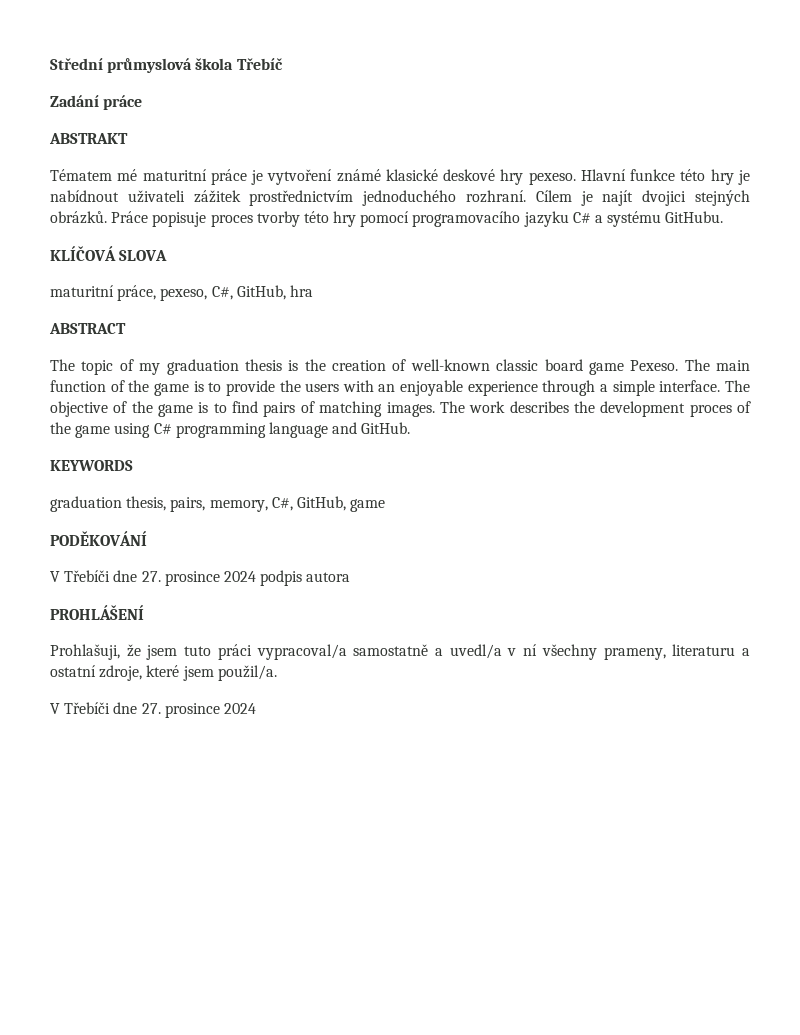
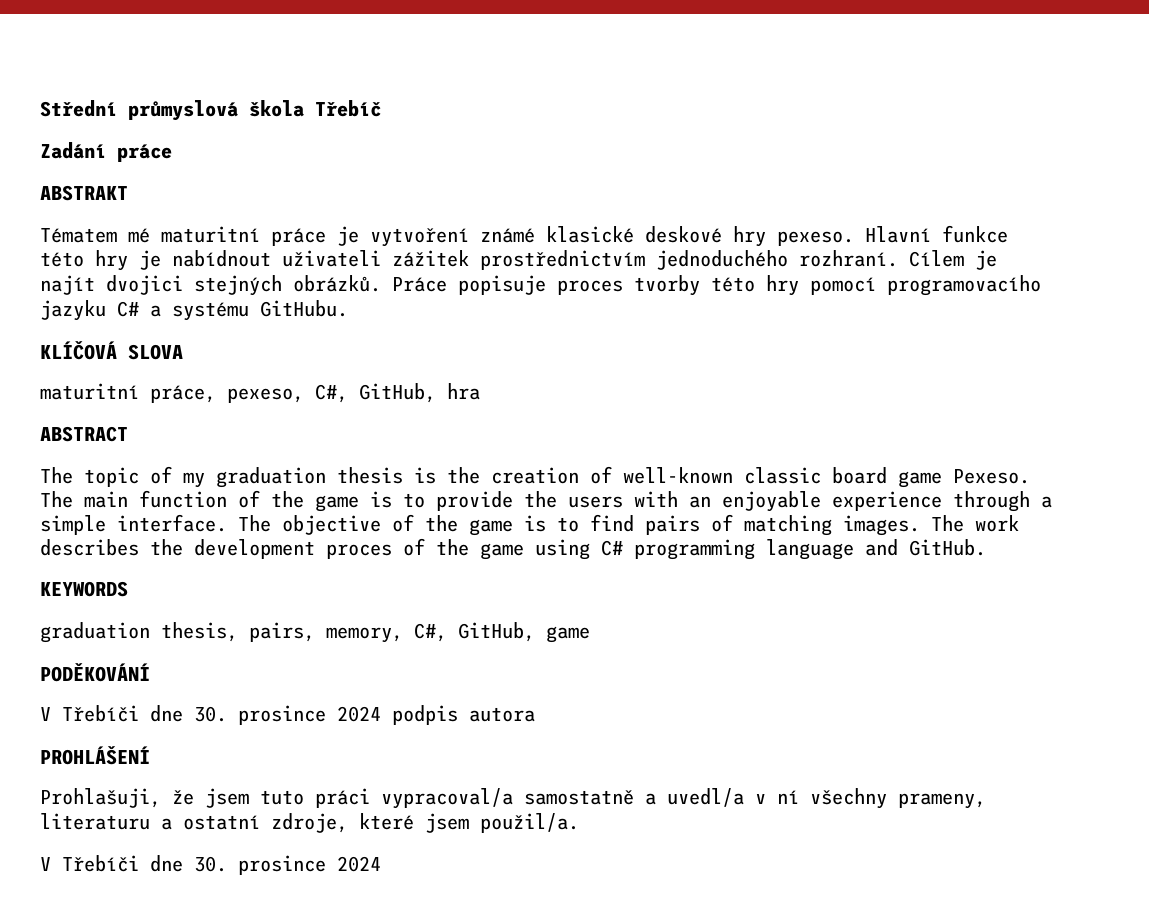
[141,571,161,582] 27. -> [194,706,227,722] 30.
[141,703,161,714] 27. -> [194,856,227,872] 30.

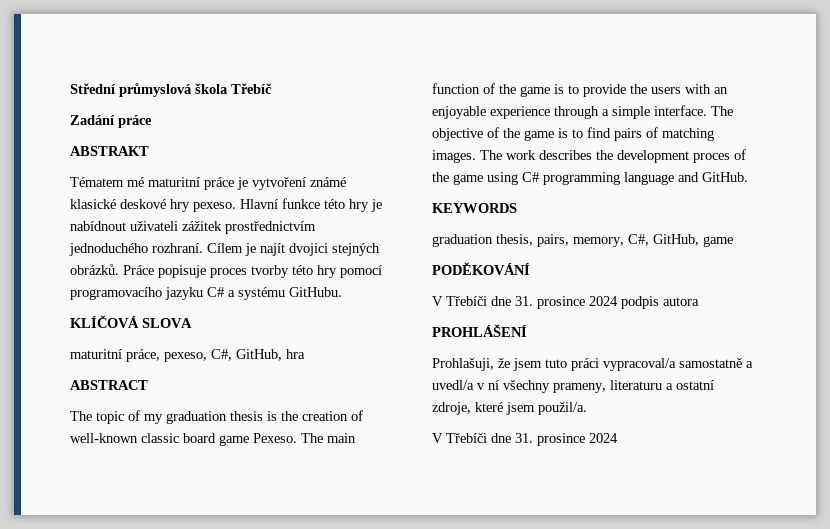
[194,706,227,722] 30. -> [515,296,533,306] 31.
[194,856,227,872] 30. -> [515,433,533,443] 31.

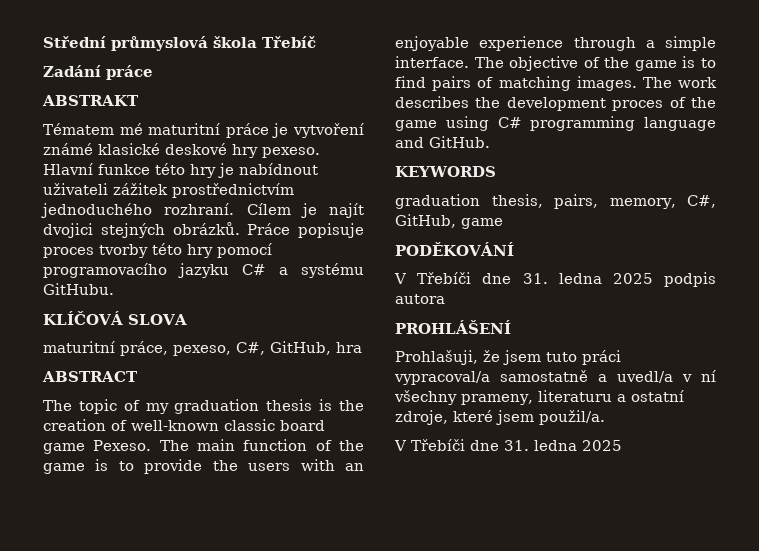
[537,296,618,309] prosince 2024 -> [558,273,653,284] ledna 2025
[537,433,618,446] prosince 2024 -> [534,440,622,451] ledna 2025

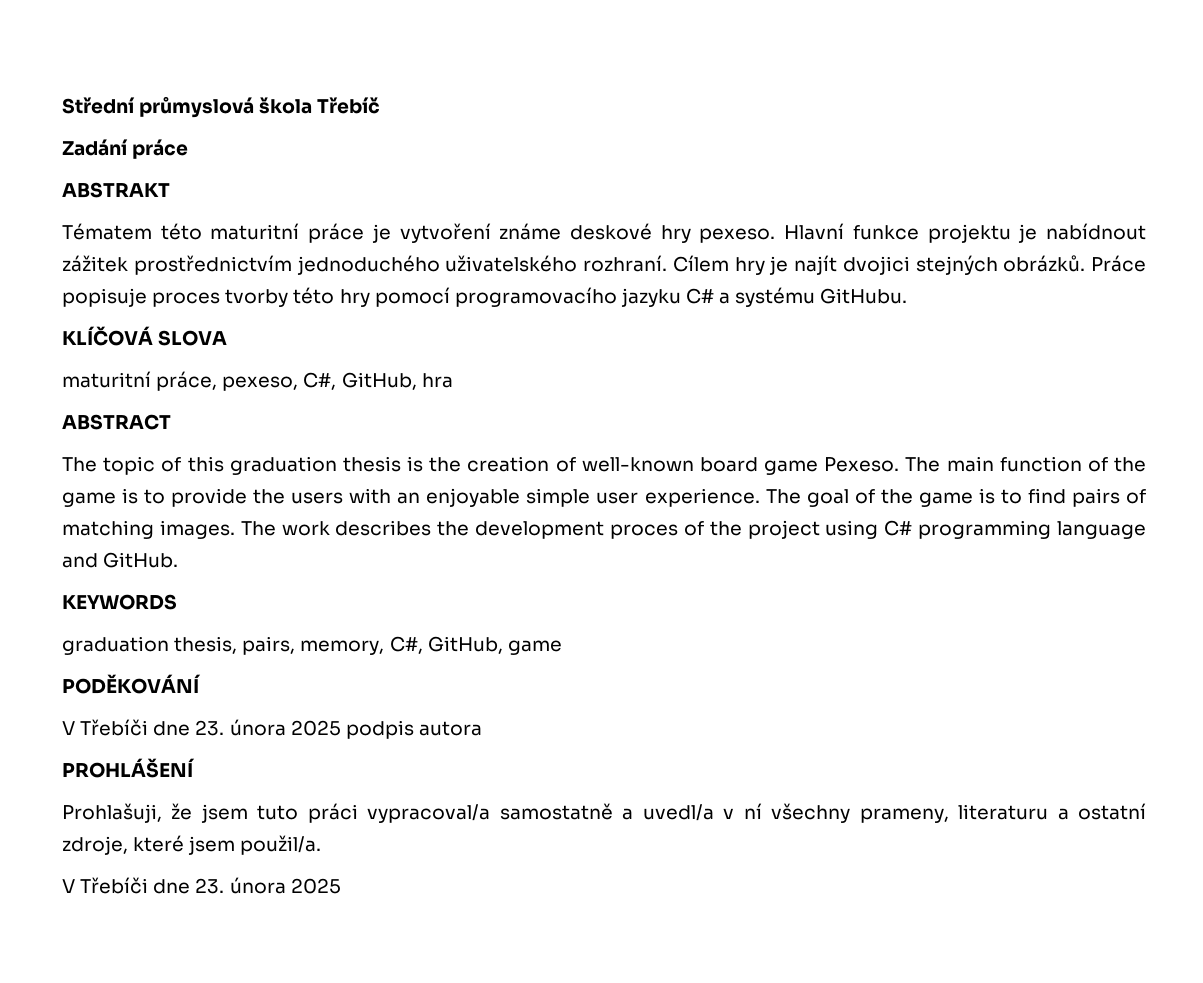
[119,123,143,135] mé -> [160,223,202,240] této
[43,143,160,155] známé klasické -> [499,223,562,240] známe
[155,163,216,178] této hry -> [927,224,1011,243] projektu
[43,183,108,195] uživateli -> (1146, 231) none
(152, 210) none -> [445,255,578,272] uživatelského
(291, 209) none -> [734,257,765,275] hry
[145,403,169,414] my -> [187,456,224,472] this
[224,419,275,431] classic -> (694, 464) none
[479,36,716,51] [395,56,579,71] experience through a simple interface. The objective -> [526,488,849,507] simple user experience. The goal
[395,120,437,131] game -> [747,520,820,539] project
[522,273,602,284] 31. ledna -> [195,719,286,736] 23. února
[504,440,577,451] 31. ledna -> [195,877,286,894] 23. února

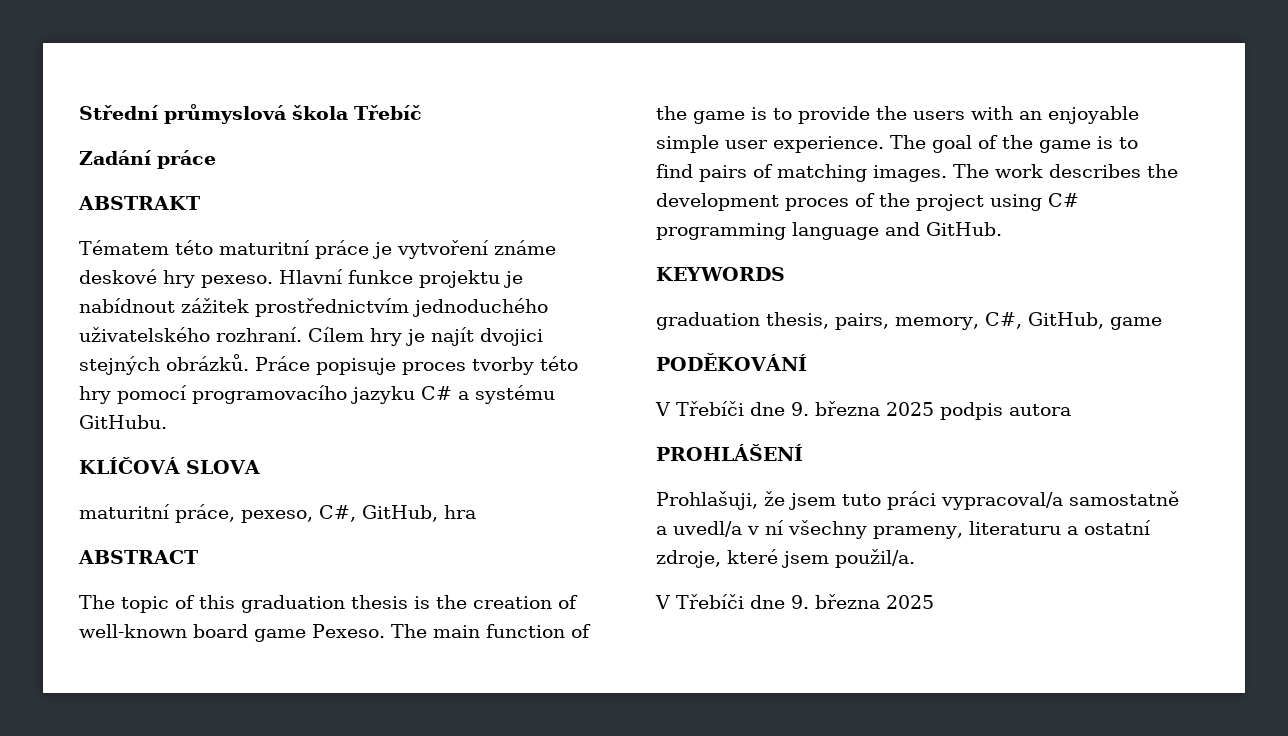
[195,719,286,736] 23. února -> [791,401,880,416] 9. března
[195,877,286,894] 23. února -> [791,594,880,609] 9. března

